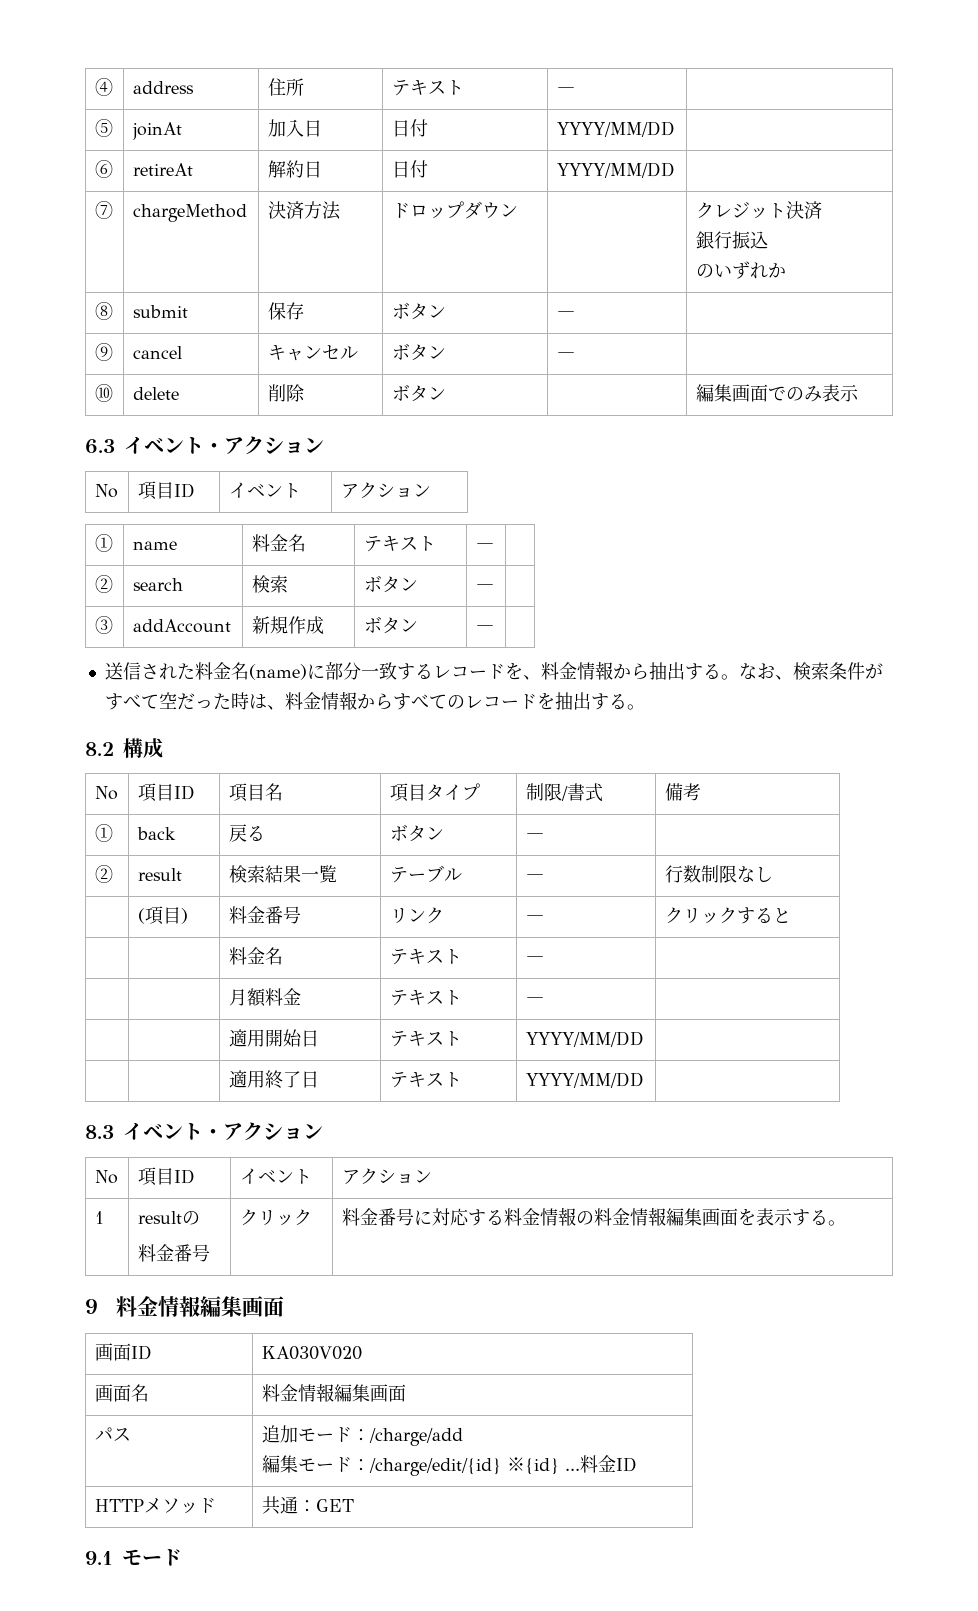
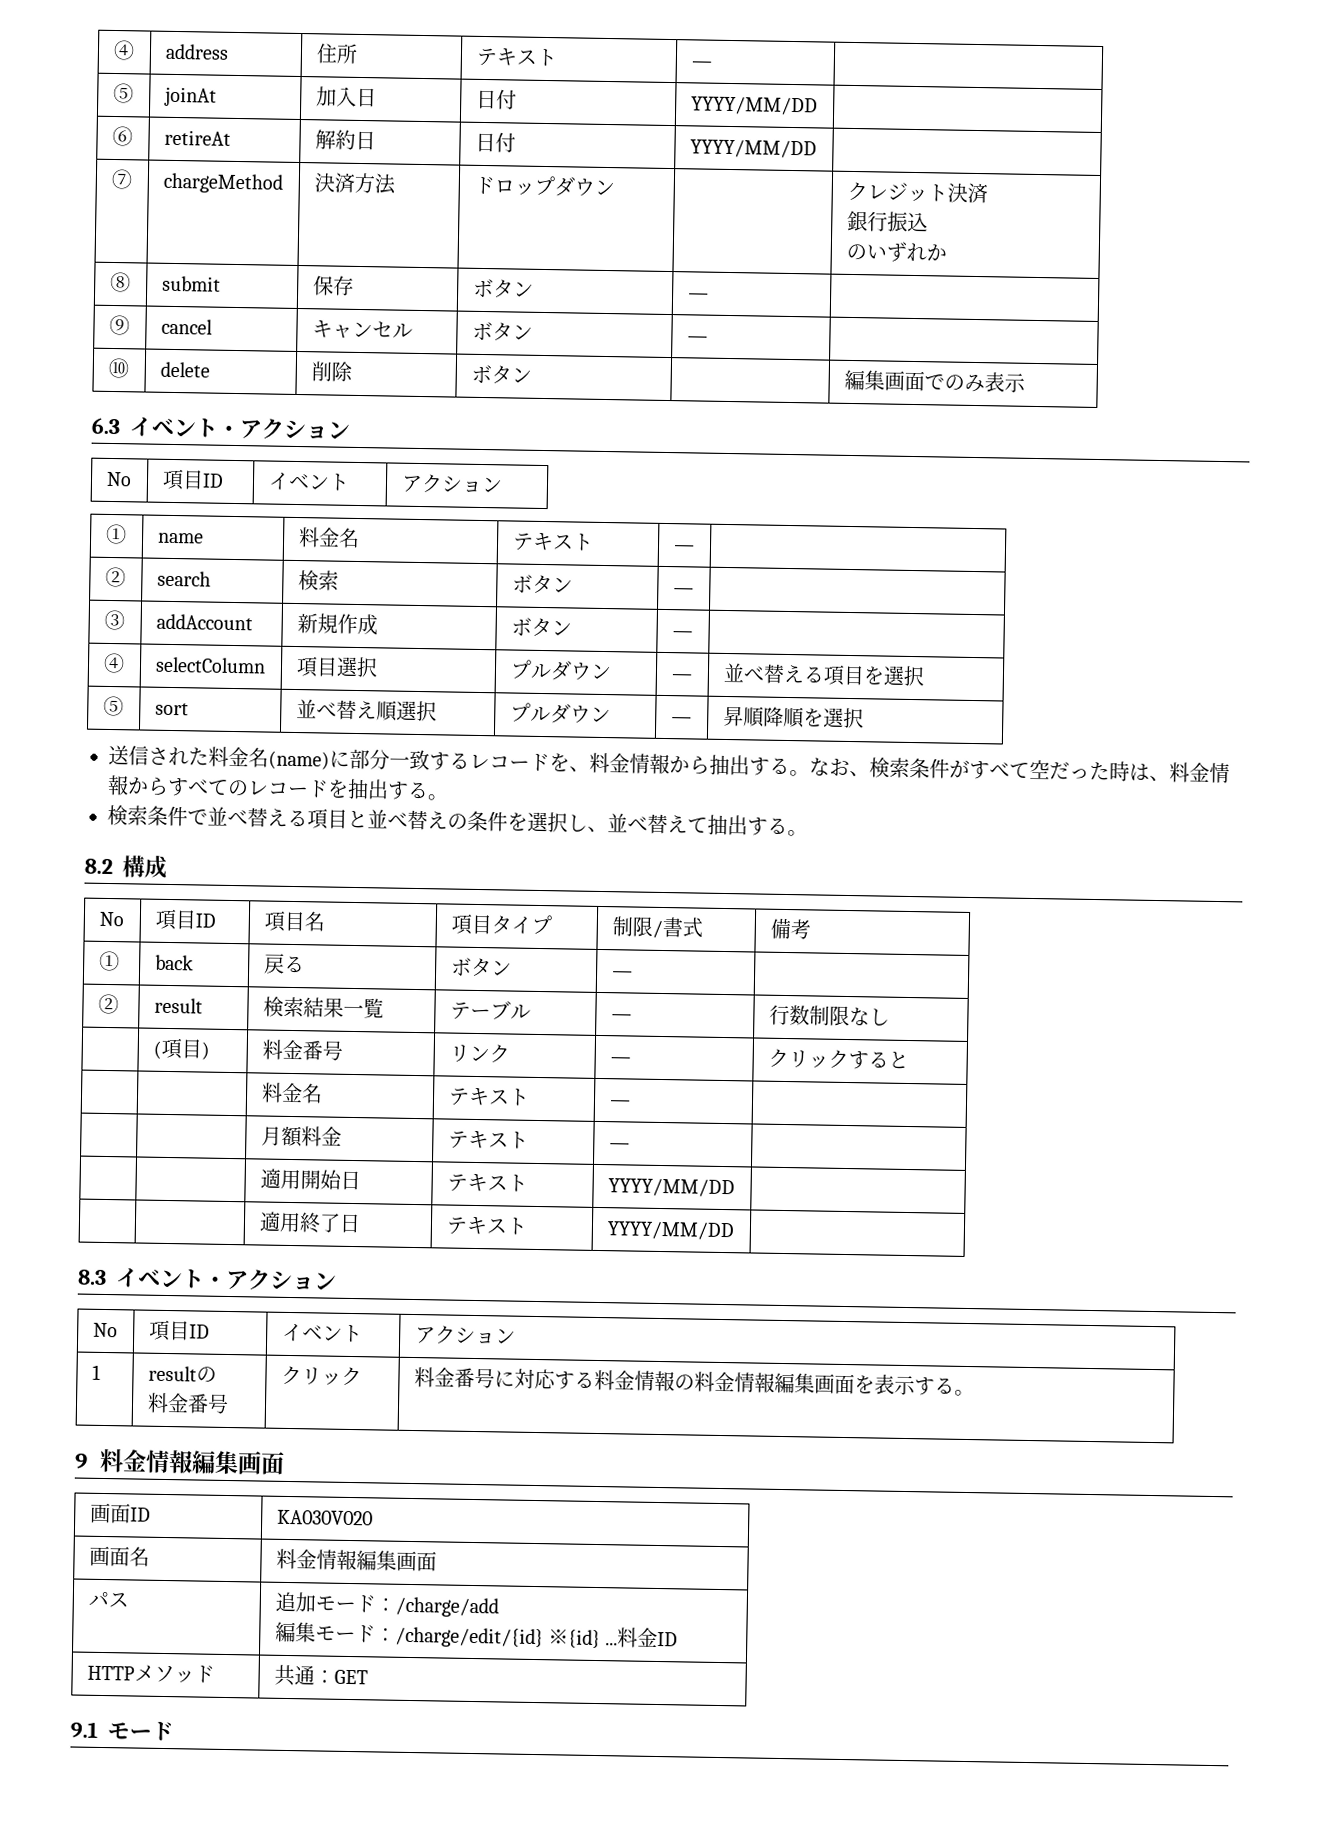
(494, 628) none -> [102,652,125,674] [154,656,266,674] [295,656,378,678] [509,659,612,681] [670,674,692,681] [722,662,925,687] [102,695,124,717] [154,702,189,716] [295,699,437,722] [509,702,611,724] [670,717,692,724] [722,705,864,729] // ④ | selectColumn | 項目選択 | プルダウン | ― | 並べ替える項目を選択 // ⑤ | sort | 並べ替え順選択 | プルダウン | ― | 昇順降順を選択
(645, 707) none -> [107,804,808,837] // 検索条件で並べ替える項目と並べ替えの条件を選択し、並べ替えて抽出する。

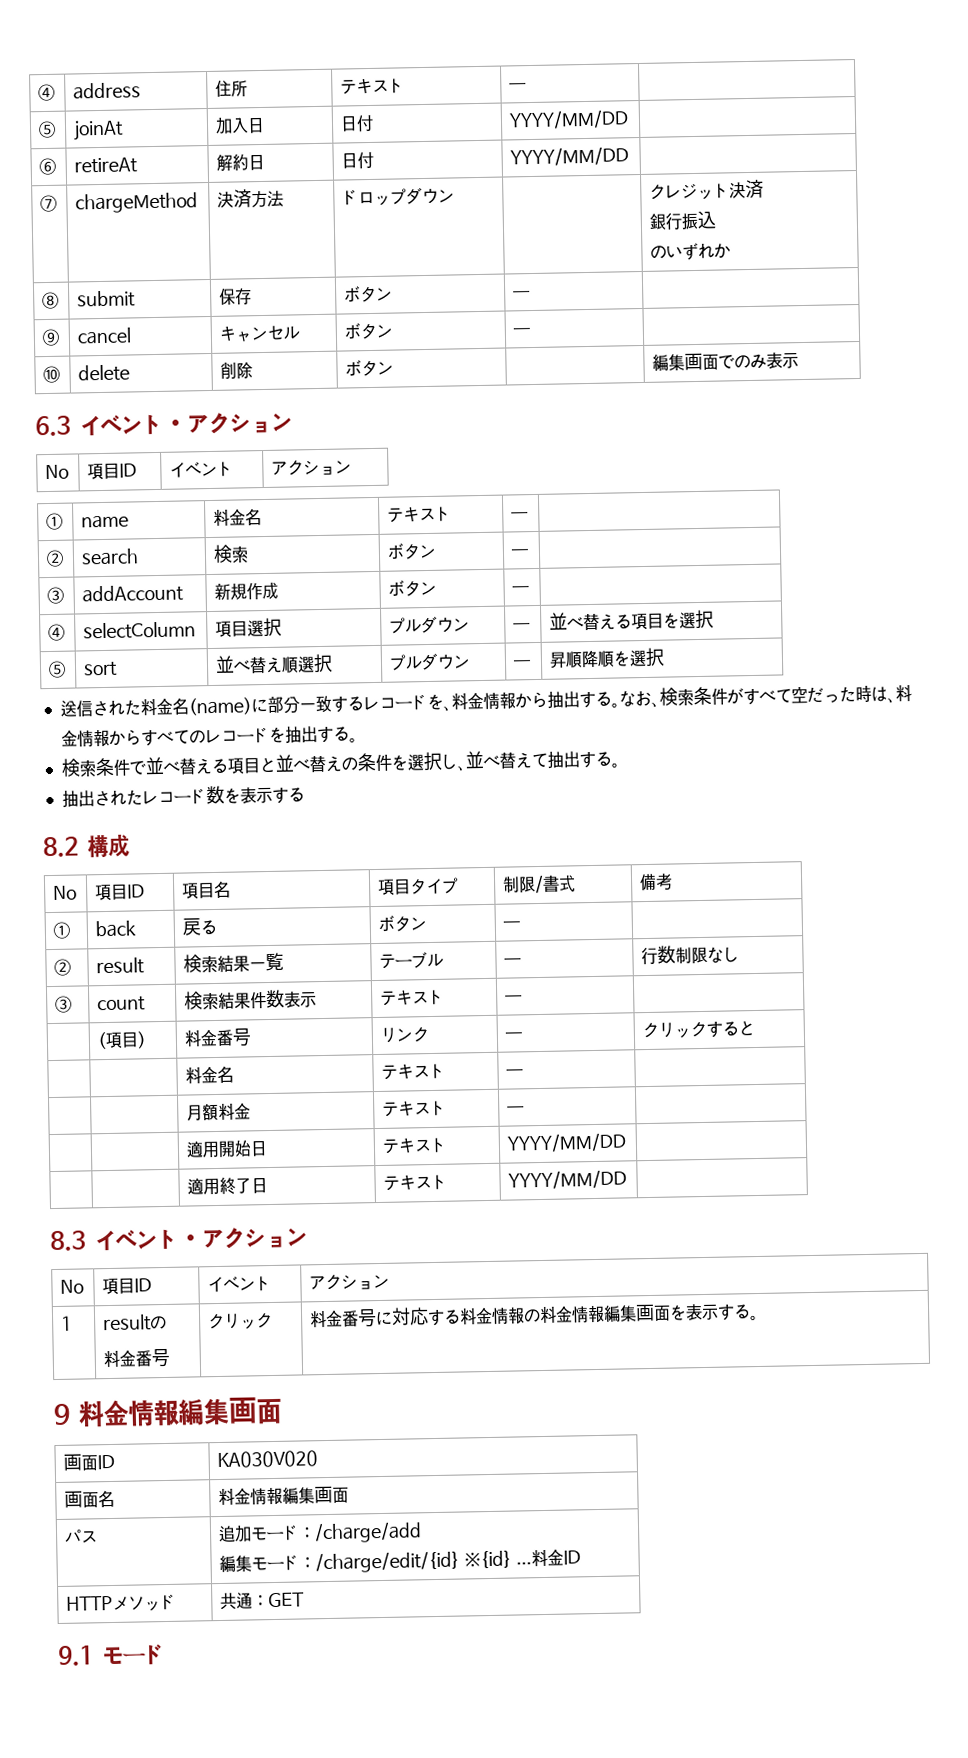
(808, 833) none -> [61,785,305,808] // 抽出されたレコード数を表示する
(890, 1017) none -> [55,995,73,1013] [97,996,147,1012] [184,989,318,1011] [380,989,446,1006] [505,994,524,1002] // ③ | count | 検索結果件数表示 | テキスト | ― |

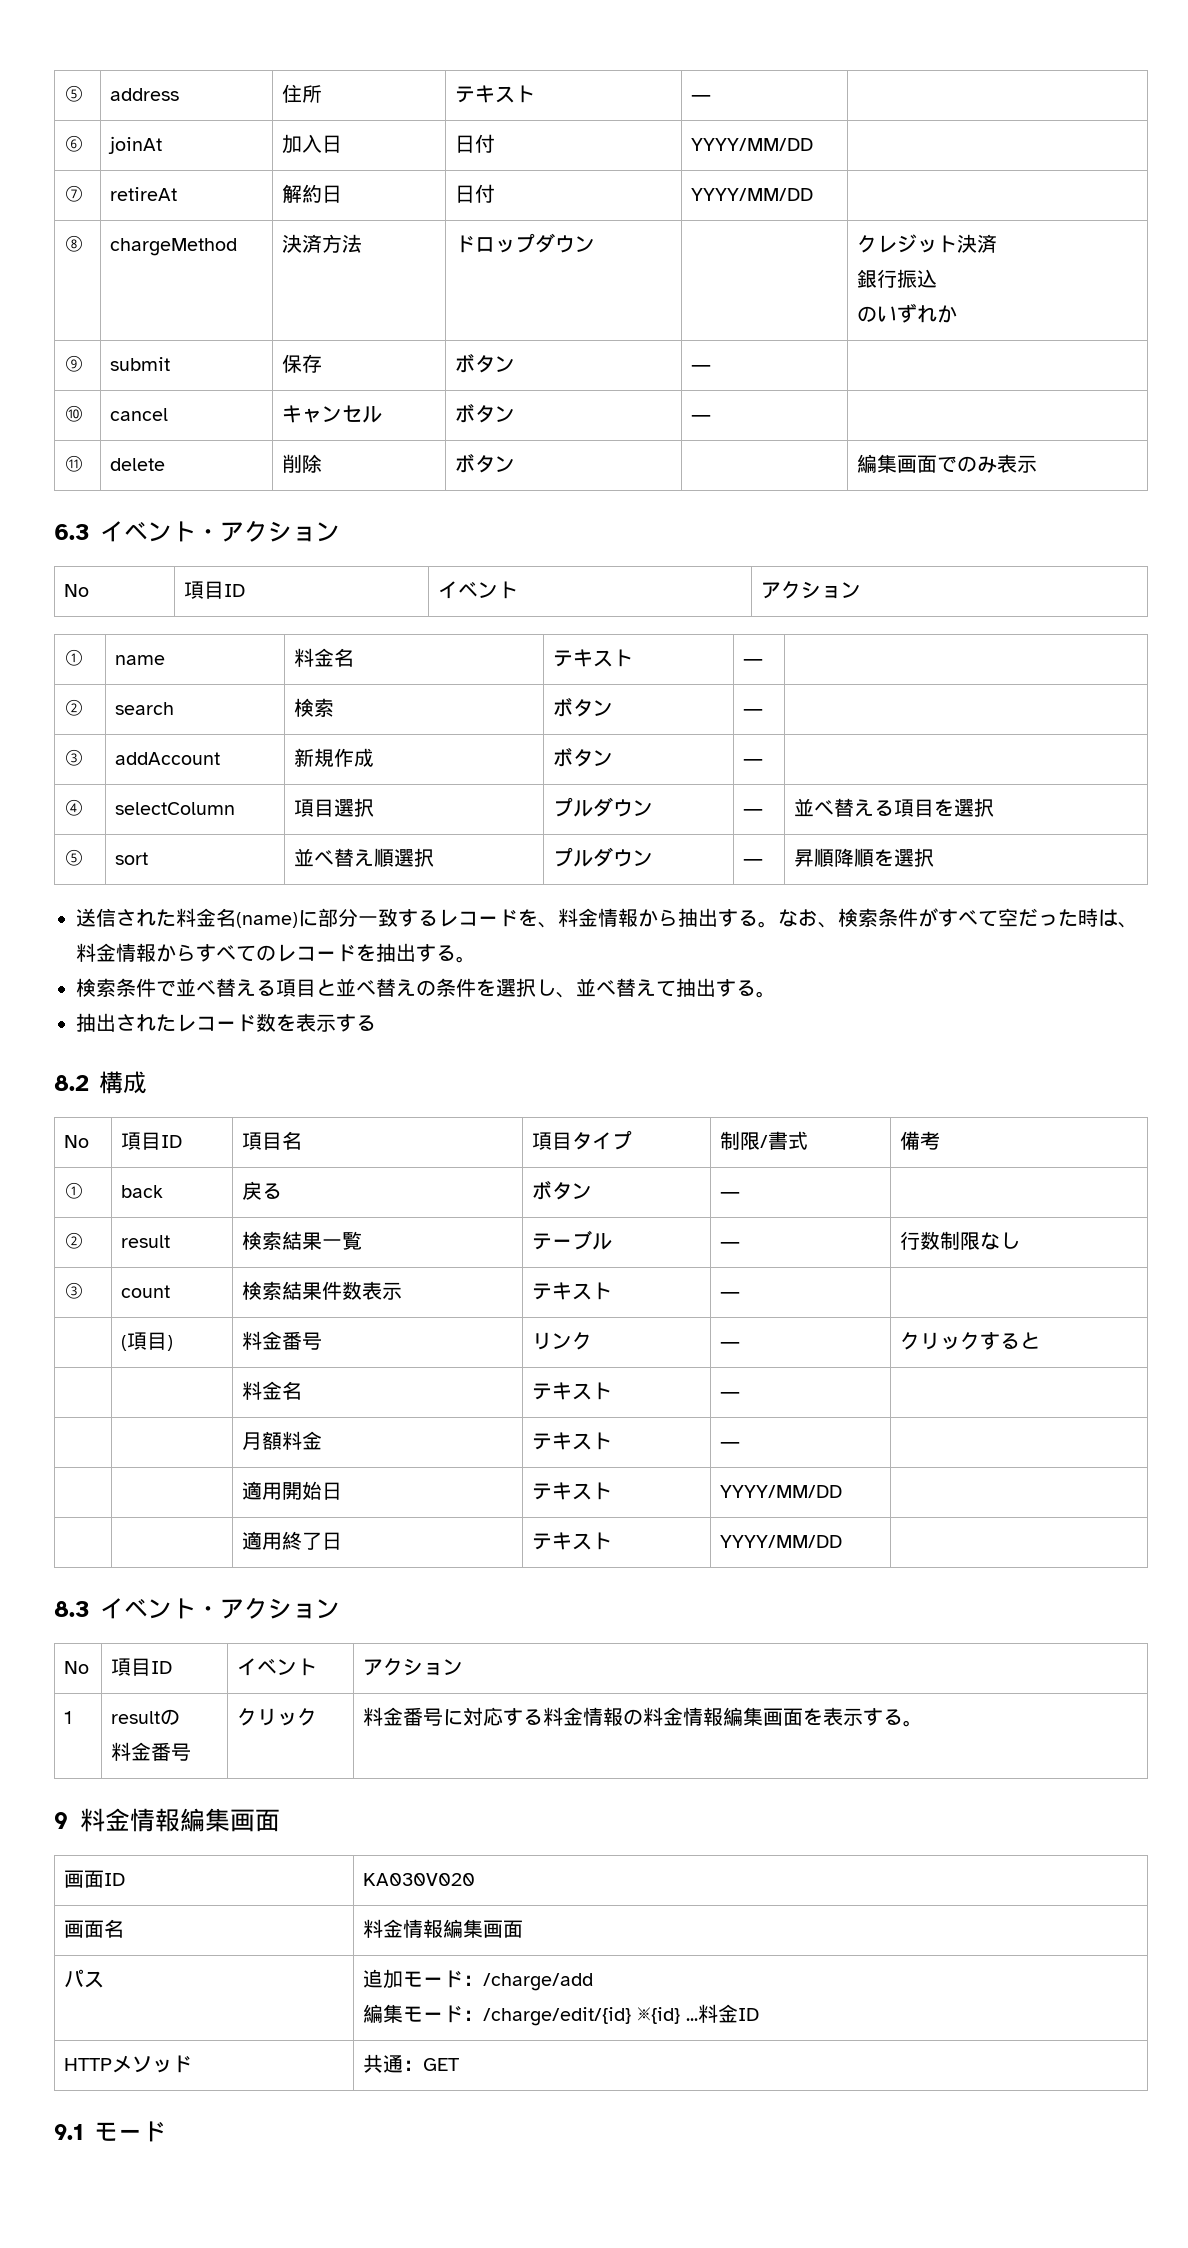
[38,83,56,102] ④ -> [63,85,84,102] ⑤
[38,120,57,139] ⑤ -> [63,135,84,152] ⑥
[39,157,57,176] ⑥ -> [63,185,84,202] ⑦
[40,194,58,213] ⑦ -> [63,235,84,252] ⑧
[42,291,60,310] ⑧ -> [63,355,84,372] ⑨
[42,328,61,347] ⑨ -> [63,405,84,422] ⑩
[43,365,61,384] ⑩ -> [63,455,84,472] ⑪

